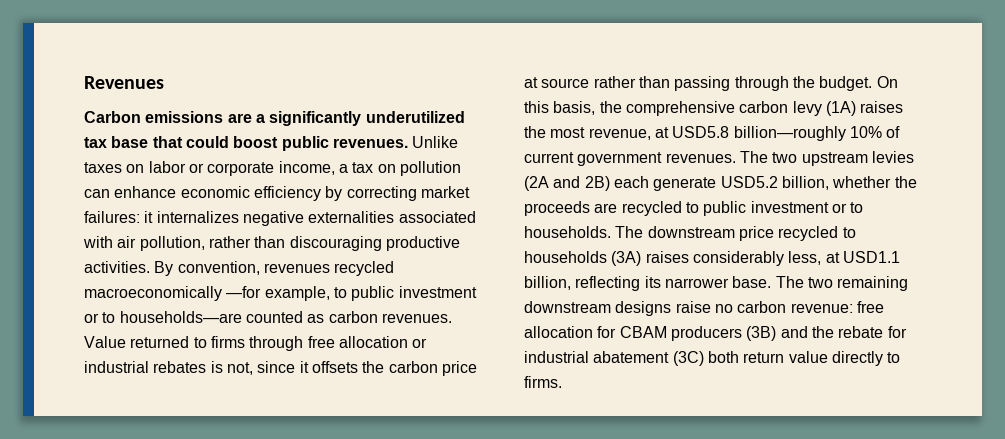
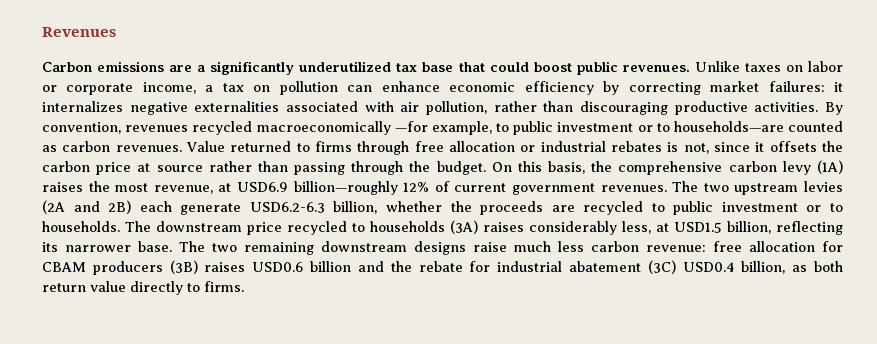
[672,126,882,141] USD5.8 billion—roughly 10% -> [236,181,430,195] USD6.9 billion—roughly 12%
[720,176,778,188] USD5.2 -> [249,202,325,213] USD6.2-6.3
[842,251,900,263] USD1.1 -> [674,222,722,233] USD1.5
[714,304,733,313] no -> [514,241,584,252] much less
(777, 333) none -> [204,261,352,272] raises USD0.6 billion
(704, 358) none -> [682,261,808,274] USD0.4 billion, as

